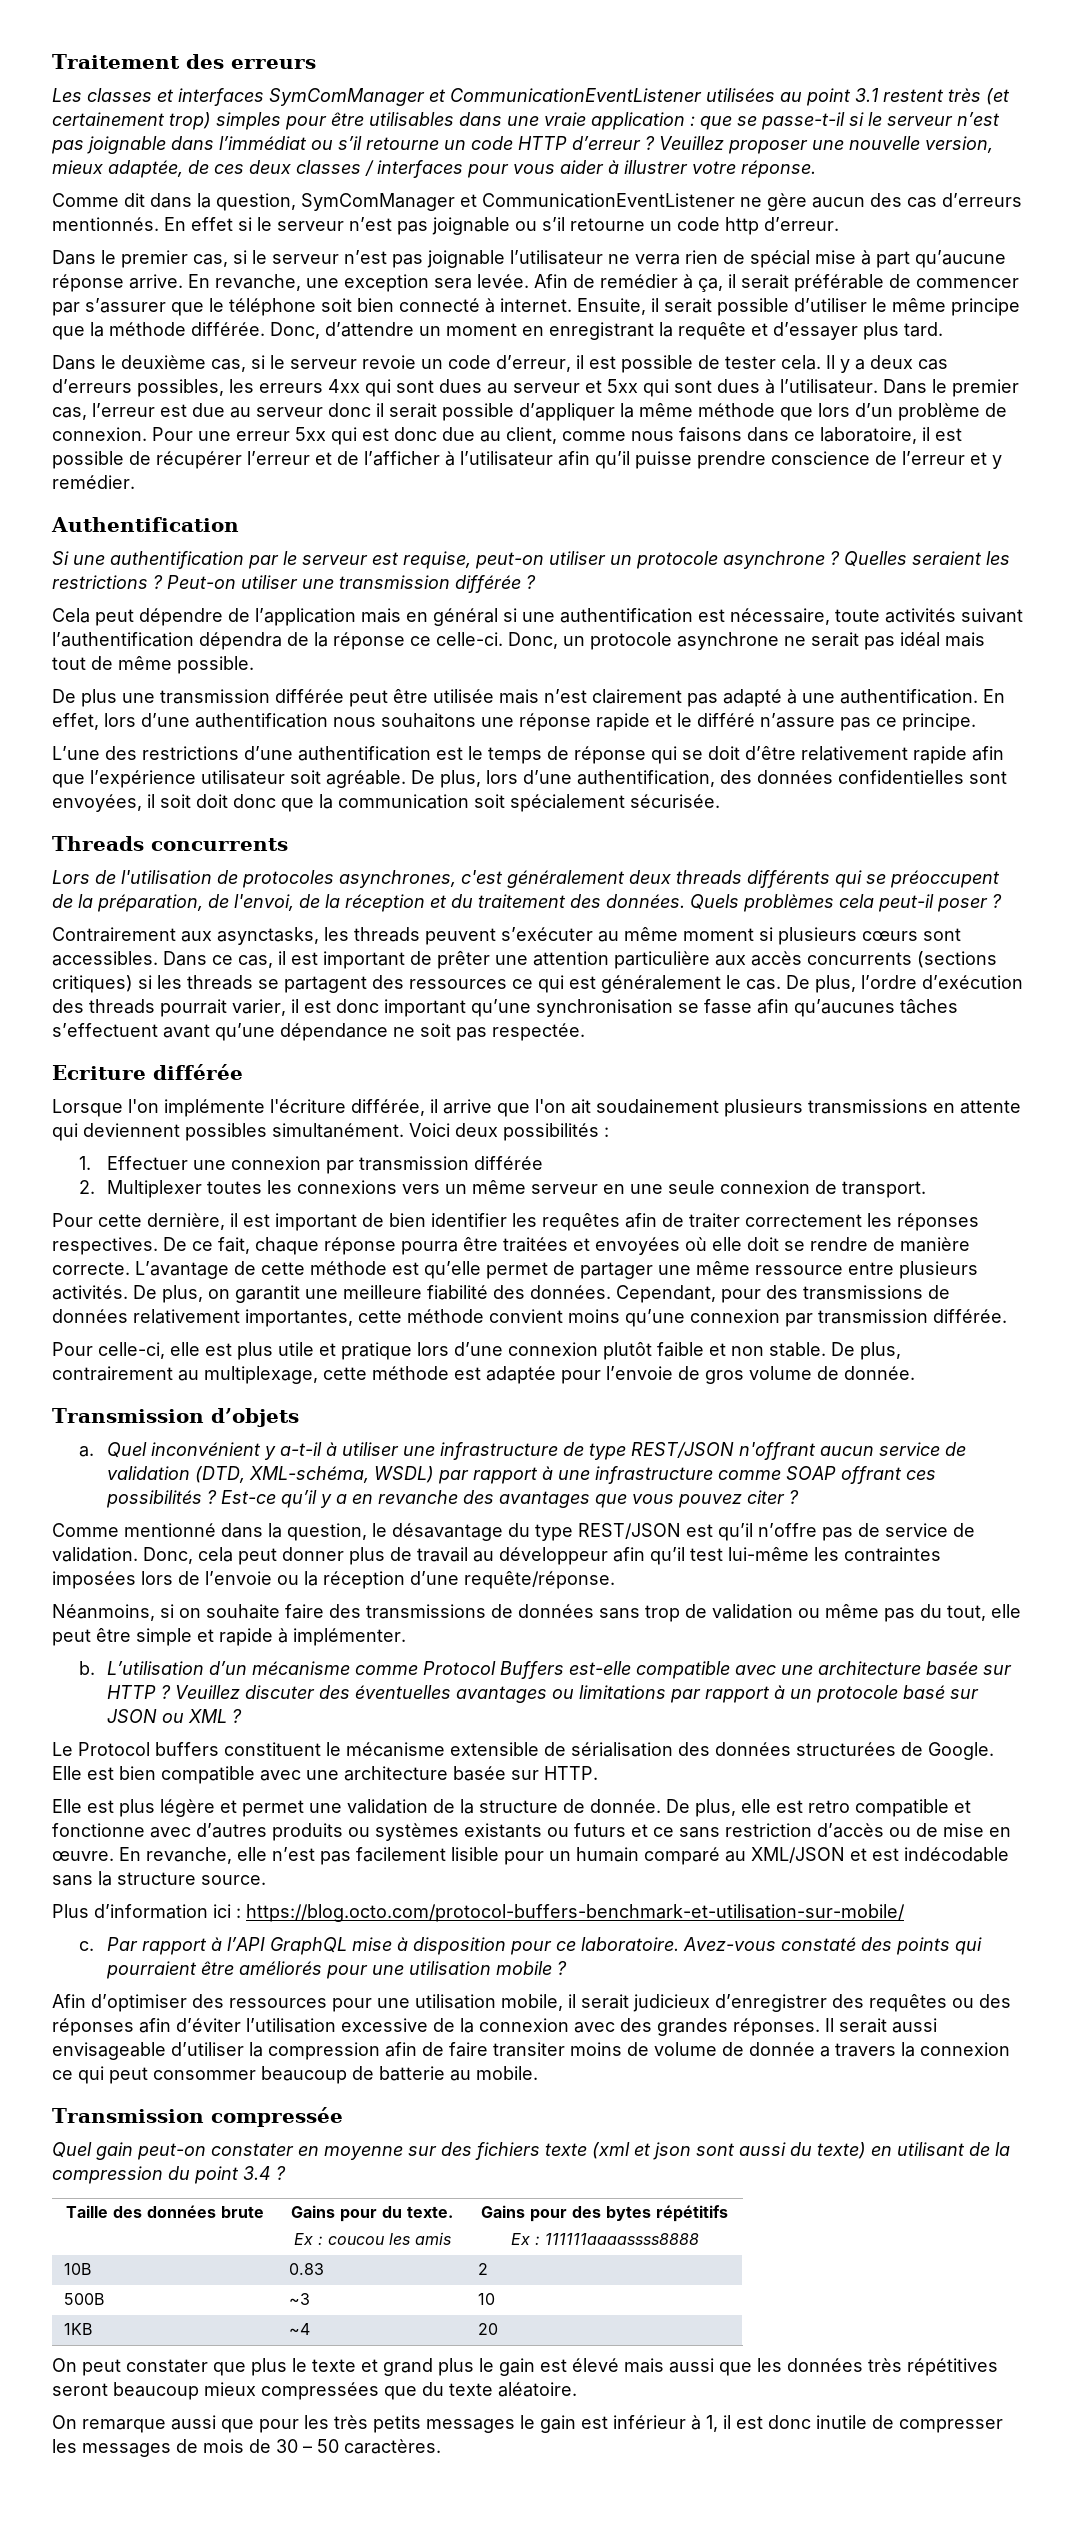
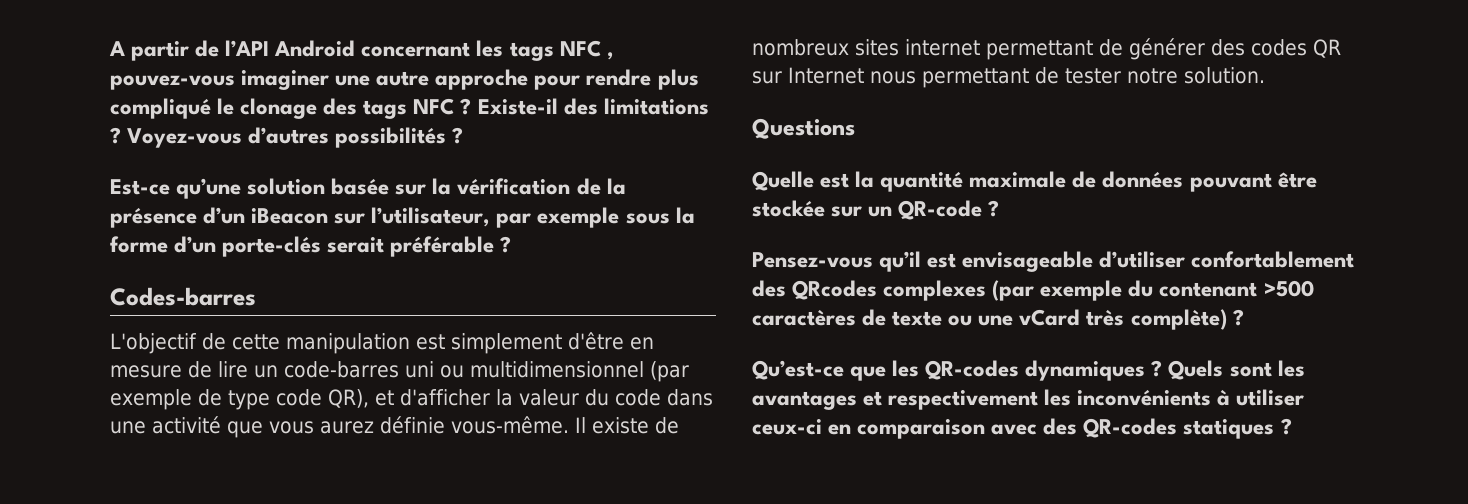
[52,54,316,69] [52,88,1010,106] [52,112,1000,130] [51,136,993,154] [52,160,816,178] [52,193,1022,211] [52,217,839,235] [52,250,1006,268] [52,274,1019,292] [52,298,1020,316] [52,322,943,340] [52,355,948,373] [52,379,1019,397] [52,403,1007,421] [52,427,962,445] [52,451,1002,469] [52,475,135,489] [51,517,239,532] [52,551,1010,569] [52,575,536,593] [52,608,1023,626] [52,632,985,650] [52,656,254,674] [52,689,1005,707] [52,713,976,731] [52,746,1004,764] [52,770,1007,788] [52,794,720,812] [52,836,288,851] [52,870,1000,888] [52,894,1002,912] [52,927,961,945] [52,951,997,969] [52,975,1023,993] [52,999,958,1017] [52,1023,585,1041] [52,1064,243,1080] [52,1099,1021,1117] [52,1123,609,1141] [79,1156,543,1174] [79,1180,926,1198] [52,1213,979,1231] [52,1237,970,1255] [52,1261,978,1279] [52,1285,950,1303] [52,1309,1007,1327] [52,1342,901,1360] [52,1366,915,1384] [52,1408,299,1427] [79,1442,966,1460] [106,1466,936,1484] [105,1490,799,1508] [52,1523,975,1541] [52,1547,941,1565] [52,1571,615,1589] [52,1604,1021,1622] [52,1628,406,1646] [79,1661,1012,1679] [106,1685,979,1703] [106,1709,242,1723] [52,1742,994,1760] [52,1766,598,1784] [52,1799,971,1817] [52,1823,1011,1841] [52,1847,1009,1865] [52,1871,266,1886] [52,1904,905,1922] [79,1937,982,1955] [105,1961,567,1979] [52,1994,1011,2012] [52,2018,937,2036] [52,2042,1010,2060] [52,2066,538,2084] [52,2107,343,2127] [52,2142,1010,2160] [52,2166,286,2184] [66,2205,264,2218] [291,2205,453,2222] [293,2232,451,2245] [481,2205,728,2222] [510,2233,699,2245] [64,2263,92,2275] [289,2263,325,2275] [478,2263,489,2275] [64,2293,105,2305] [289,2293,311,2305] [478,2293,496,2305] [64,2323,93,2335] [289,2323,311,2335] [478,2323,499,2335] [52,2358,998,2376] [52,2382,577,2400] [52,2415,1003,2433] [52,2439,441,2457] Traitement des erreurs // Les classes et interfaces SymComManager et CommunicationEventListener utilisées au point 3.1 restent très (et certainement trop) simples pour être utilisables dans une vraie application : que se passe-t-il si le serveur n’est pas joignable dans l’immédiat ou s’il retourne un code HTTP d’erreur ? Veuillez proposer une nouvelle version, mieux adaptée, de ces deux classes / interfaces pour vous aider à illustrer votre réponse. // Comme dit dans la question, SymComManager et CommunicationEventListener ne gère aucun des cas d’erreurs mentionnés. En effet si le serveur n’est pas joignable ou s’il retourne un code http d’erreur. // Dans le premier cas, si le serveur n’est pas joignable l’utilisateur ne verra rien de spécial mise à part qu’aucune réponse arrive. En revanche, une exception sera levée. Afin de remédier à ça, il serait préférable de commencer par s’assurer que le téléphone soit bien connecté à internet. Ensuite, il serait possible d’utiliser le même principe que la méthode différée. Donc, d’attendre un moment en enregistrant la requête et d’essayer plus tard. // Dans le deuxième cas, si le serveur revoie un code d’erreur, il est possible de tester cela. Il y a deux cas d’erreurs possibles, les erreurs 4xx qui sont dues au serveur et 5xx qui sont dues à l’utilisateur. Dans le premier cas, l’erreur est due au serveur donc il serait possible d’appliquer la même méthode que lors d’un problème de connexion. Pour une erreur 5xx qui est donc due au client, comme nous faisons dans ce laboratoire, il est possible de récupérer l’erreur et de l’afficher à l’utilisateur afin qu’il puisse prendre conscience de l’erreur et y remédier. // Authentification // Si une authentification par le serveur est requise, peut-on utiliser un protocole asynchrone ? Quelles seraient les restrictions ? Peut-on utiliser une transmission différée ? // Cela peut dépendre de l’application mais en général si une authentification est nécessaire, toute activités suivant l’authentification dépendra de la réponse ce celle-ci. Donc, un protocole asynchrone ne serait pas idéal mais tout de même possible. // De plus une transmission différée peut être utilisée mais n’est clairement pas adapté à une authentification. En effet, lors d’une authentification nous souhaitons une réponse rapide et le différé n’assure pas ce principe. // L’une des restrictions d’une authentification est le temps de réponse qui se doit d’être relativement rapide afin que l’expérience utilisateur soit agréable. De plus, lors d’une authentification, des données confidentielles sont envoyées, il soit doit donc que la communication soit spécialement sécurisée. // Threads concurrents // Lors de l'utilisation de protocoles asynchrones, c'est généralement deux threads différents qui se préoccupent de la préparation, de l'envoi, de la réception et du traitement des données. Quels problèmes cela peut-il poser ? // Contrairement aux asynctasks, les threads peuvent s’exécuter au même moment si plusieurs cœurs sont accessibles. Dans ce cas, il est important de prêter une attention particulière aux accès concurrents (sections critiques) si les threads se partagent des ressources ce qui est généralement le cas. De plus, l’ordre d’exécution des threads pourrait varier, il est donc important qu’une synchronisation se fasse afin qu’aucunes tâches s’effectuent avant qu’une dépendance ne soit pas respectée. // Ecriture différée // Lorsque l'on implémente l'écriture différée, il arrive que l'on ait soudainement plusieurs transmissions en attente qui deviennent possibles simultanément. Voici deux possibilités : // 1. Effectuer une connexion par transmission différée // 2. Multiplexer toutes les connexions vers un même serveur en une seule connexion de transport. // Pour cette dernière, il est important de bien identifier les requêtes afin de traiter correctement les réponses respectives. De ce fait, chaque réponse pourra être traitées et envoyées où elle doit se rendre de manière correcte. L’avantage de cette méthode est qu’elle permet de partager une même ressource entre plusieurs activités. De plus, on garantit une meilleure fiabilité des données. Cependant, pour des transmissions de données relativement importantes, cette méthode convient moins qu’une connexion par transmission différée. // Pour celle-ci, elle est plus utile et pratique lors d’une connexion plutôt faible et non stable. De plus, contrairement au multiplexage, cette méthode est adaptée pour l’envoie de gros volume de donnée. // Transmission d’objets // a. Quel inconvénient y a-t-il à utiliser une infrastructure de type REST/JSON n'offrant aucun service de validation (DTD, XML-schéma, WSDL) par rapport à une infrastructure comme SOAP offrant ces possibilités ? Est-ce qu’il y a en revanche des avantages que vous pouvez citer ? // Comme mentionné dans la question, le désavantage du type REST/JSON est qu’il n’offre pas de service de validation. Donc, cela peut donner plus de travail au développeur afin qu’il test lui-même les contraintes imposées lors de l’envoie ou la réception d’une requête/réponse. // Néanmoins, si on souhaite faire des transmissions de données sans trop de validation ou même pas du tout, elle peut être simple et rapide à implémenter. // b. L’utilisation d’un mécanisme comme Protocol Buffers est-elle compatible avec une architecture basée sur HTTP ? Veuillez discuter des éventuelles avantages ou limitations par rapport à un protocole basé sur JSON ou XML ? // Le Protocol buffers constituent le mécanisme extensible de sérialisation des données structurées de Google. Elle est bien compatible avec une architecture basée sur HTTP. // Elle est plus légère et permet une validation de la structure de donnée. De plus, elle est retro compatible et fonctionne avec d’autres produits ou systèmes existants ou futurs et ce sans restriction d’accès ou de mise en œuvre. En revanche, elle n’est pas facilement lisible pour un humain comparé au XML/JSON et est indécodable sans la structure source. // Plus d’information ici : https://blog.octo.com/protocol-buffers-benchmark-et-utilisation-sur-mobile/ // c. Par rapport à l’API GraphQL mise à disposition pour ce laboratoire. Avez-vous constaté des points qui pourraient être améliorés pour une utilisation mobile ? // Afin d’optimiser des ressources pour une utilisation mobile, il serait judicieux d’enregistrer des requêtes ou des réponses afin d’éviter l’utilisation excessive de la connexion avec des grandes réponses. Il serait aussi envisageable d’utiliser la compression afin de faire transiter moins de volume de donnée a travers la connexion ce qui peut consommer beaucoup de batterie au mobile. // Transmission compressée // Quel gain peut-on constater en moyenne sur des fichiers texte (xml et json sont aussi du texte) en utilisant de la compression du point 3.4 ? // Taille des données brute | Gains pour du texte. // Ex : coucou les amis | Gains pour des bytes répétitifs // Ex : 111111aaaassss8888 // 10B | 0.83 | 2 // 500B | ~3 | 10 // 1KB | ~4 | 20 // On peut constater que plus le texte et grand plus le gain est élevé mais aussi que les données très répétitives seront beaucoup mieux compressées que du texte aléatoire. // On remarque aussi que pour les très petits messages le gain est inférieur à 1, il est donc inutile de compresser les messages de mois de 30 – 50 caractères. -> [109,40,614,61] [110,69,699,90] [110,98,709,119] [110,127,464,148] [110,178,626,199] [110,207,695,228] [110,236,512,257] [110,287,256,306] [110,332,654,354] [110,361,689,382] [110,389,713,410] [110,416,679,438] [752,38,1341,60] [752,67,1265,88] [752,118,855,139] [752,171,1317,192] [752,200,1000,220] [752,251,1355,272] [752,280,1314,301] [752,309,1244,330] [752,360,1305,381] [752,389,1305,410] [752,418,1292,439] A partir de l’API Android concernant les tags NFC , pouvez-vous imaginer une autre approche pour rendre plus compliqué le clonage des tags NFC ? Existe-il des limitations ? Voyez-vous d’autres possibilités ? // Est-ce qu’une solution basée sur la vérification de la présence d’un iBeacon sur l’utilisateur, par exemple sous la forme d’un porte-clés serait préférable ? // Codes-barres // L'objectif de cette manipulation est simplement d'être en mesure de lire un code-barres uni ou multidimensionnel (par exemple de type code QR), et d'afficher la valeur du code dans une activité que vous aurez définie vous-même. Il existe de nombreux sites internet permettant de générer des codes QR sur Internet nous permettant de tester notre solution. // Questions // Quelle est la quantité maximale de données pouvant être stockée sur un QR-code ? // Pensez-vous qu’il est envisageable d’utiliser confortablement des QRcodes complexes (par exemple du contenant >500 caractères de texte ou une vCard très complète) ? // Qu’est-ce que les QR-codes dynamiques ? Quels sont les avantages et respectivement les inconvénients à utiliser ceux-ci en comparaison avec des QR-codes statiques ?

